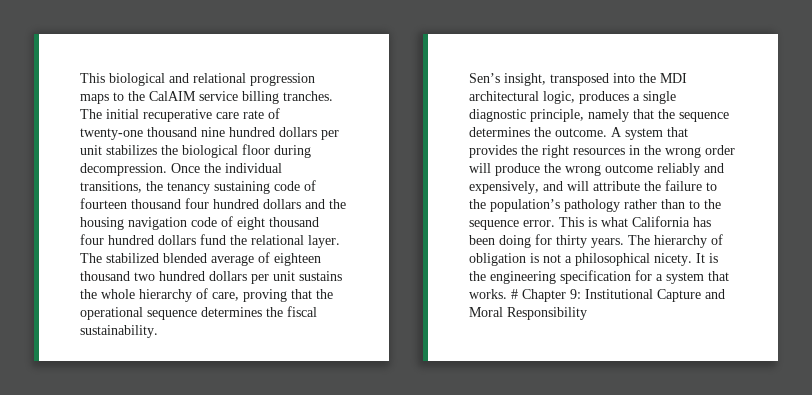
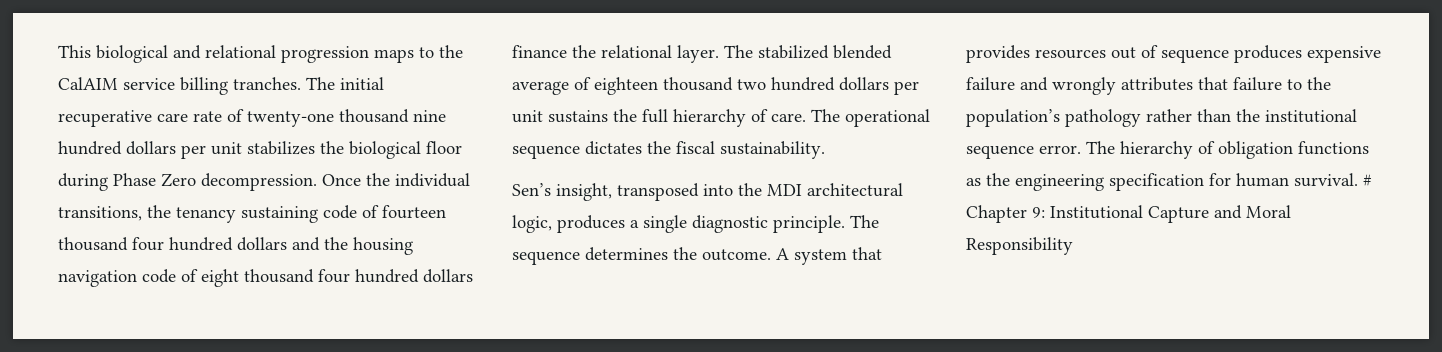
(311, 151) none -> [113,173,196,187] Phase Zero
[200,234,226,245] fund -> [512,45,567,58] finance
[101,288,333,302] whole hierarchy of care, proving that the -> [642,109,840,127] full hierarchy of care. The
[201,307,262,317] determines -> [585,141,642,155] dictates
[530,109,675,122] principle, namely that the -> [773,215,879,233] principle. The
[521,145,735,158] [469,163,724,176] [469,181,661,194] the right resources in the wrong order will produce the wrong outcome reliably and expensively, and will attribute the -> [1035,45,1381,63] [966,77,1228,95] resources out of sequence produces expensive failure and wrongly attributes that
[689,199,721,209] [469,216,711,230] [469,234,723,248] [469,253,718,266] [469,270,729,284] [469,289,507,299] to the sequence error. This is what California has been doing for thirty years. The hierarchy of obligation is not a philosophical nicety. It is the engineering specification for a system that works. -> [1236,109,1357,123] [966,141,1369,159] [966,173,1358,191] the institutional sequence error. The hierarchy of obligation functions as the engineering specification for human survival.

